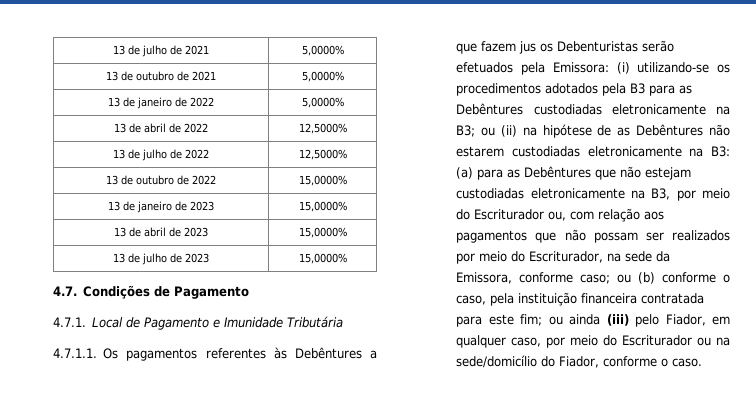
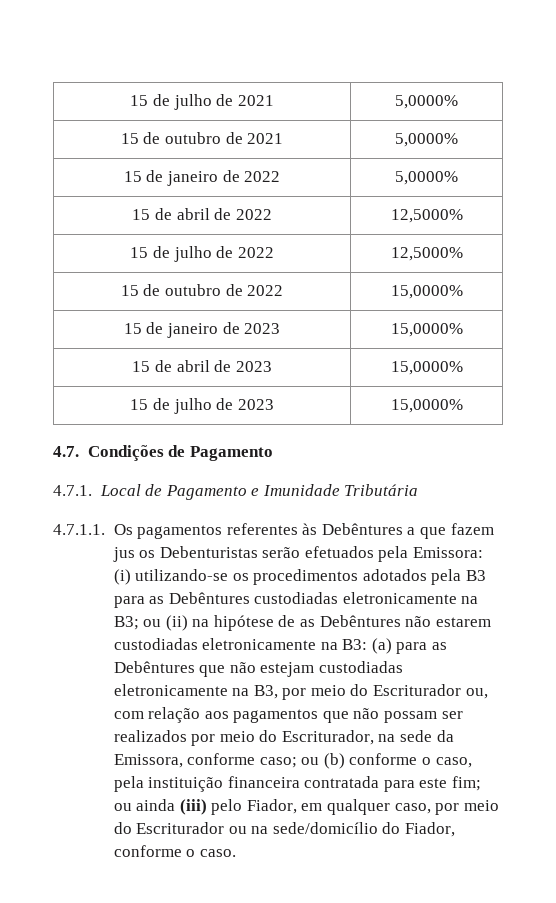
[113,45,125,55] 13 -> [130,95,149,106] 15
[106,71,118,81] 13 -> [120,133,139,144] 15
[108,97,120,107] 13 -> [123,171,142,182] 15
[114,123,126,133] 13 -> [132,209,151,220] 15
[113,149,125,159] 13 -> [130,247,149,258] 15
[106,175,118,185] 13 -> [120,285,139,296] 15
[108,201,120,211] 13 -> [123,323,142,334] 15
[114,227,126,237] 13 -> [132,361,151,372] 15
[113,253,125,263] 13 -> [130,399,149,410] 15

